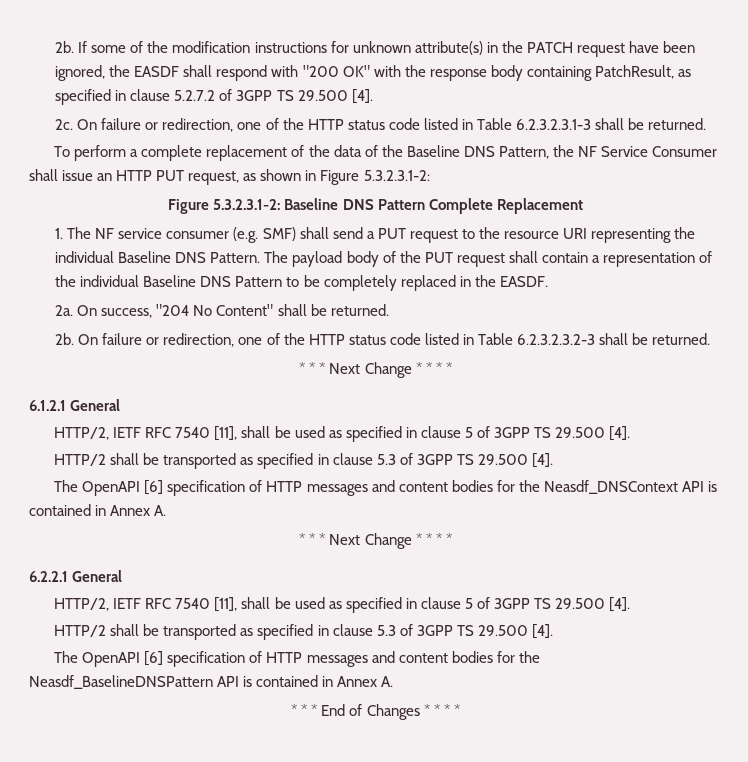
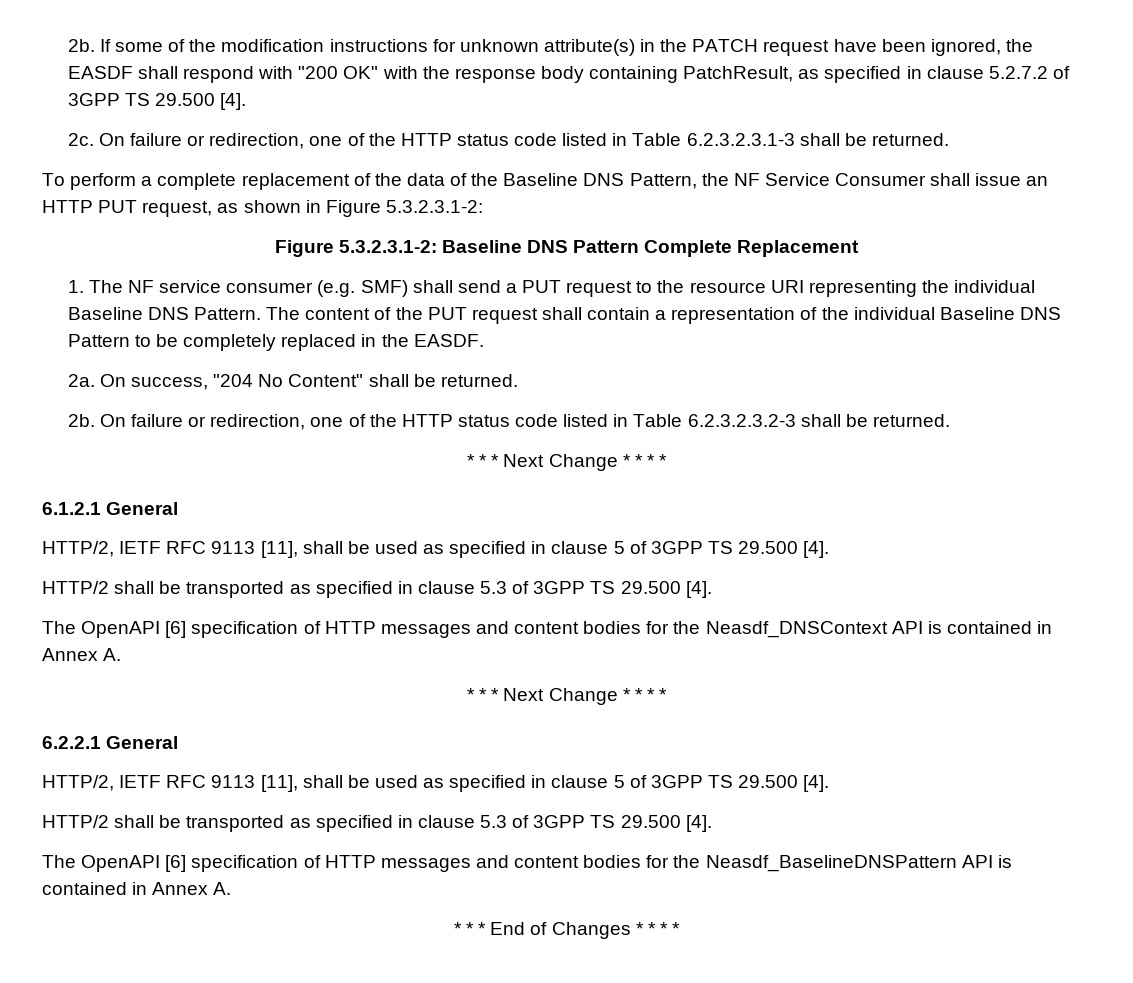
[292,251,379,267] payload body -> [305,308,371,320] content
[175,427,211,438] 7540 -> [211,541,256,554] 9113
[175,598,211,609] 7540 -> [211,775,256,788] 9113

